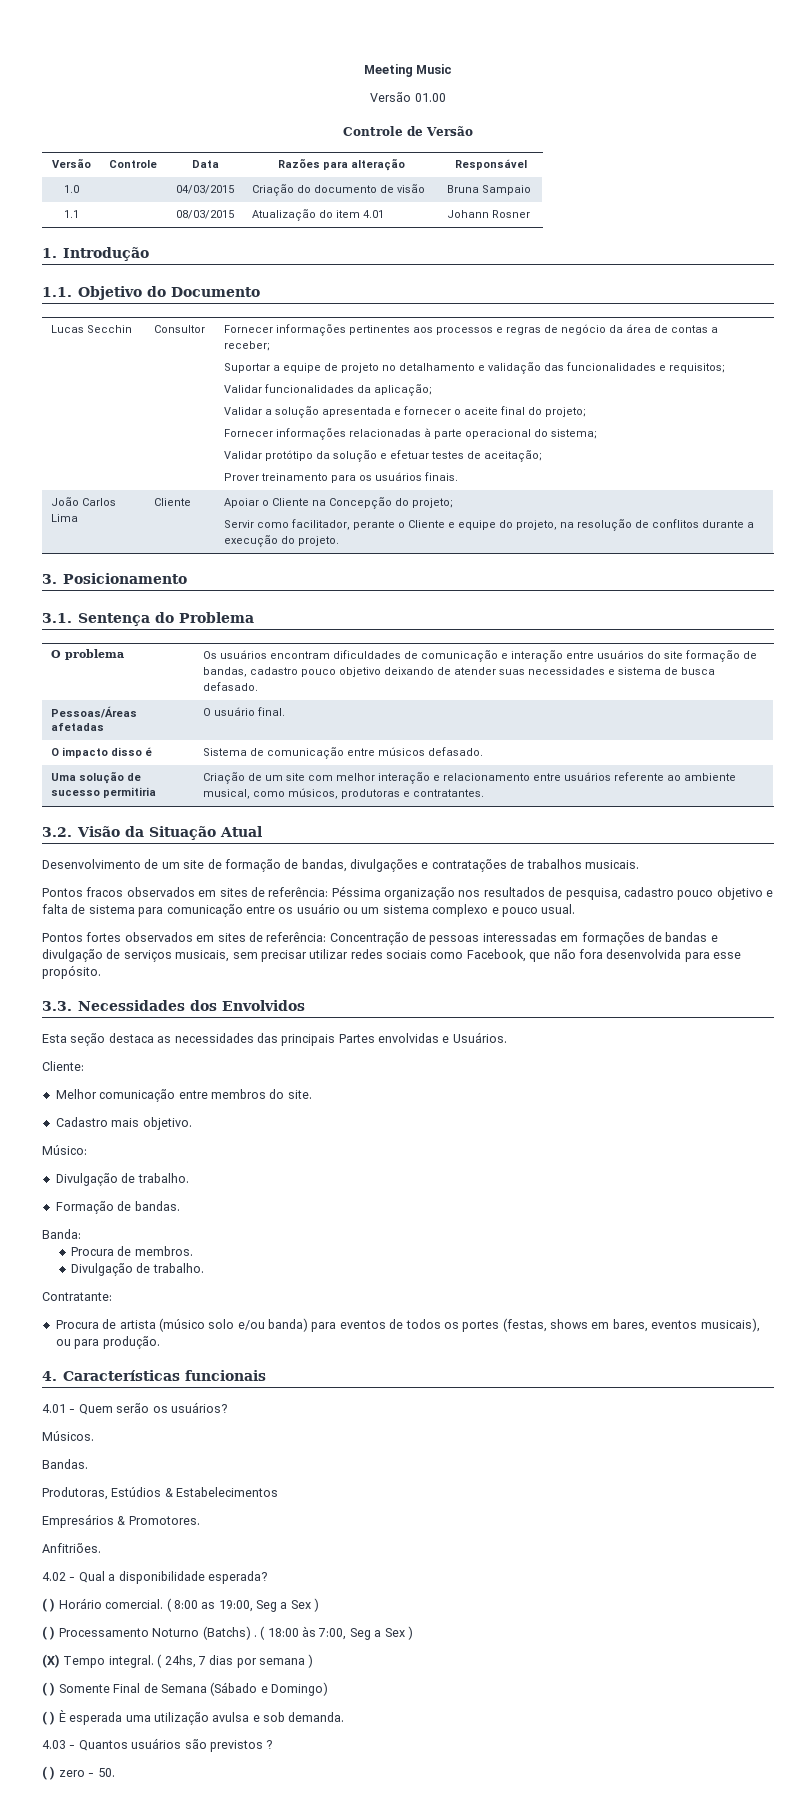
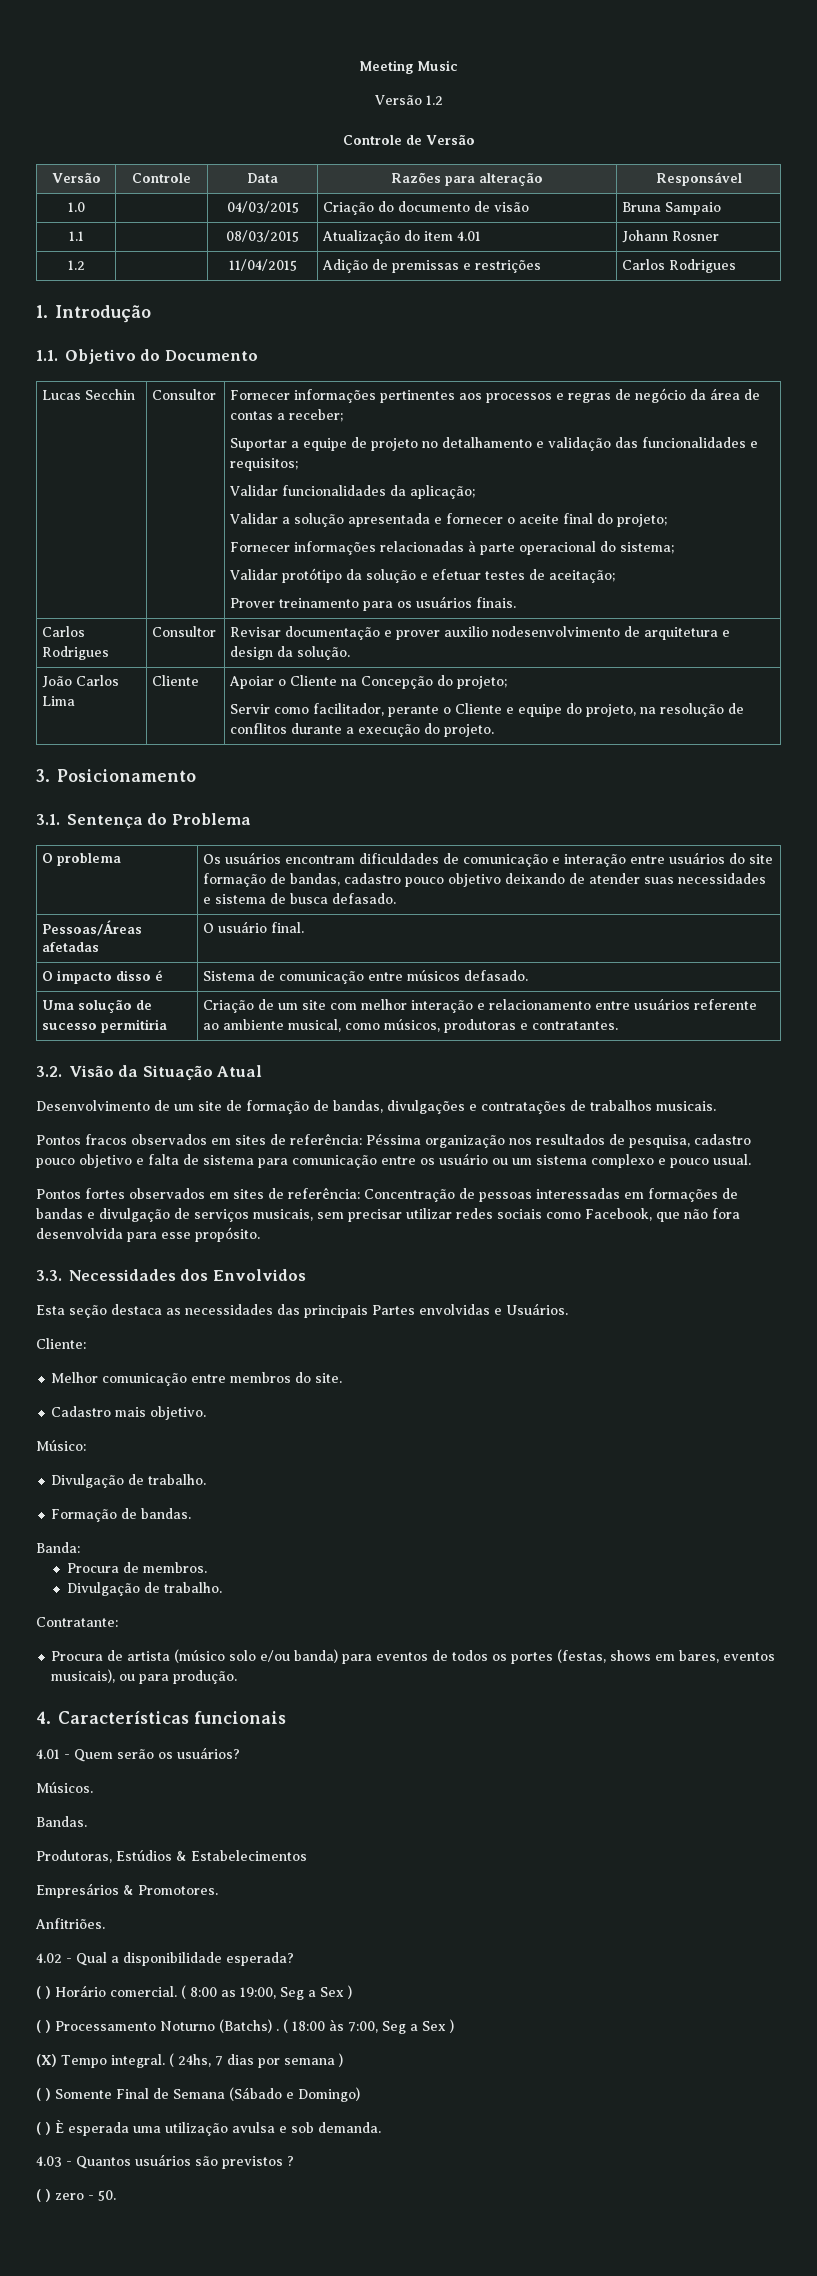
[414,93,446,102] 01.00 -> [425,95,443,105] 1.2
(530, 214) none -> [67,260,85,270] [228,259,297,271] [322,259,542,273] [622,259,737,273] // 1.2 | | 11/04/2015 | Adição de premissas e restrições | Carlos Rodrigues
(458, 476) none -> [42,626,86,637] [42,646,110,660] [152,626,217,637] [230,626,731,640] [230,646,351,660] // Carlos Rodrigues | Consultor | Revisar documentação e prover auxilio nodesenvolvimento de arquitetura e design da solução.

